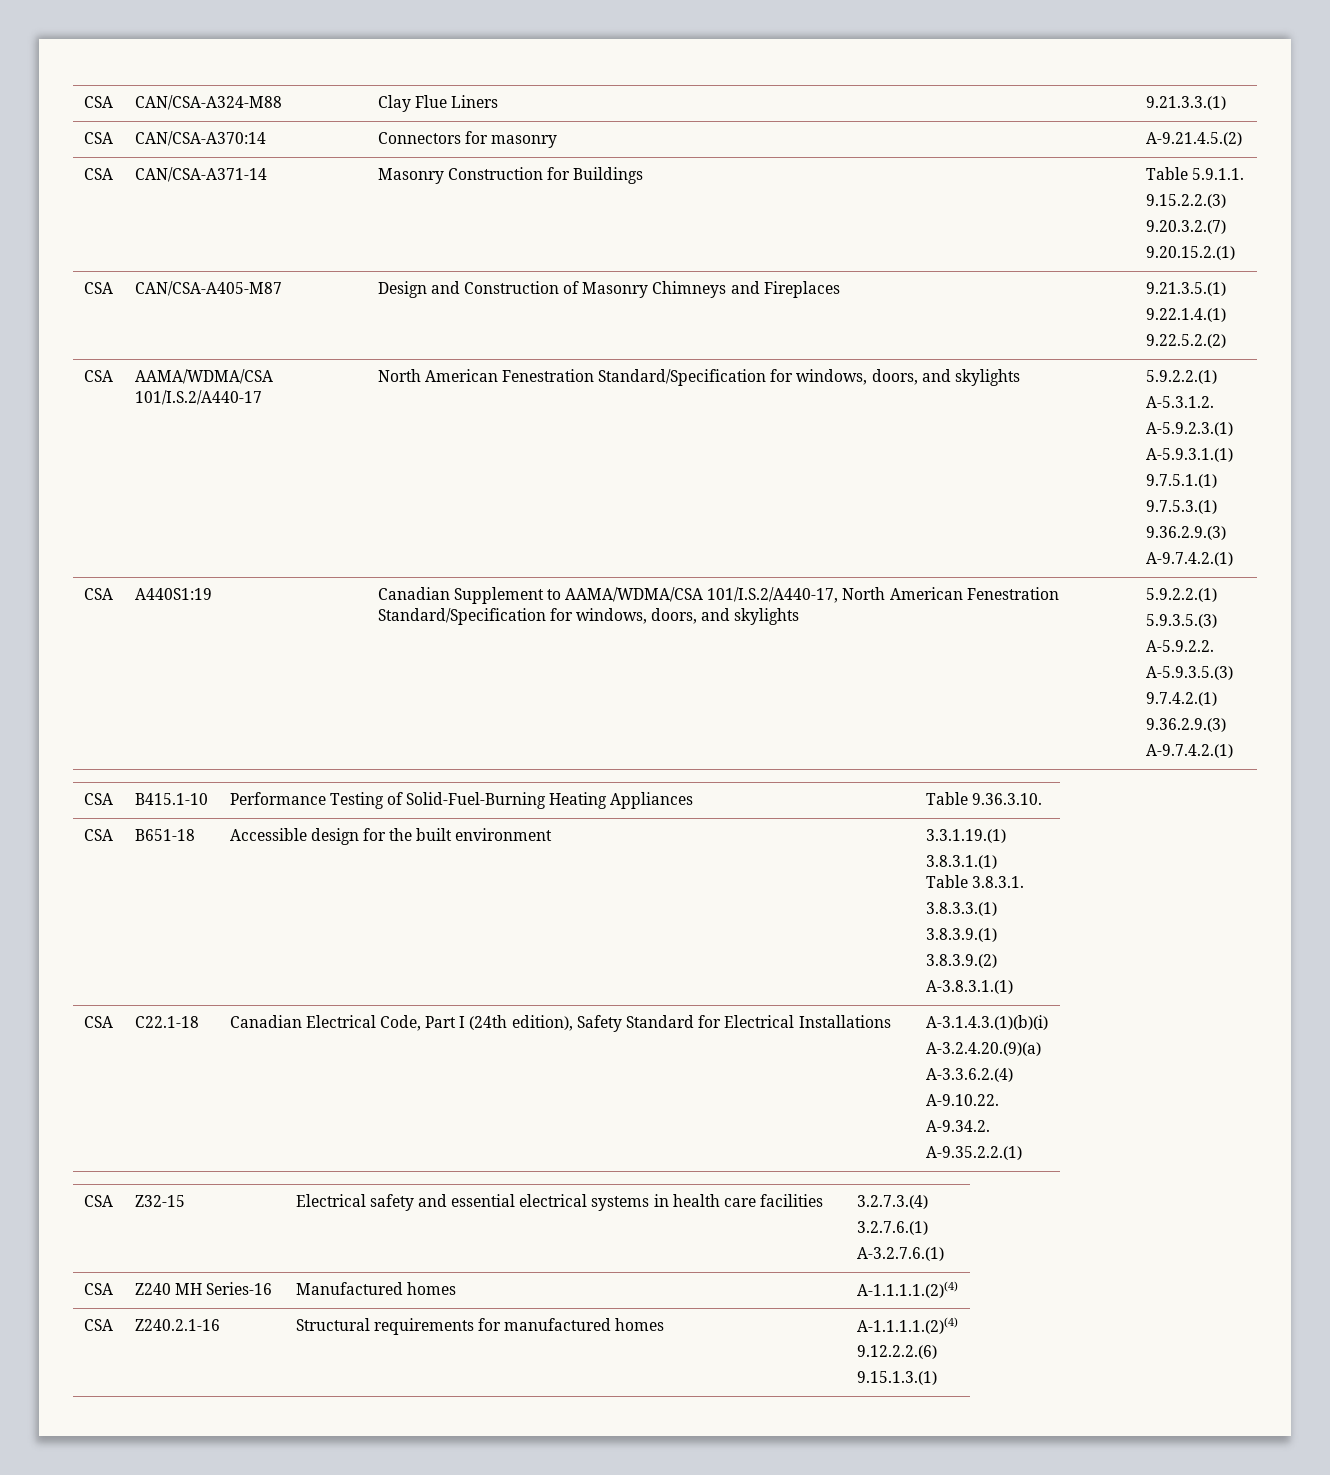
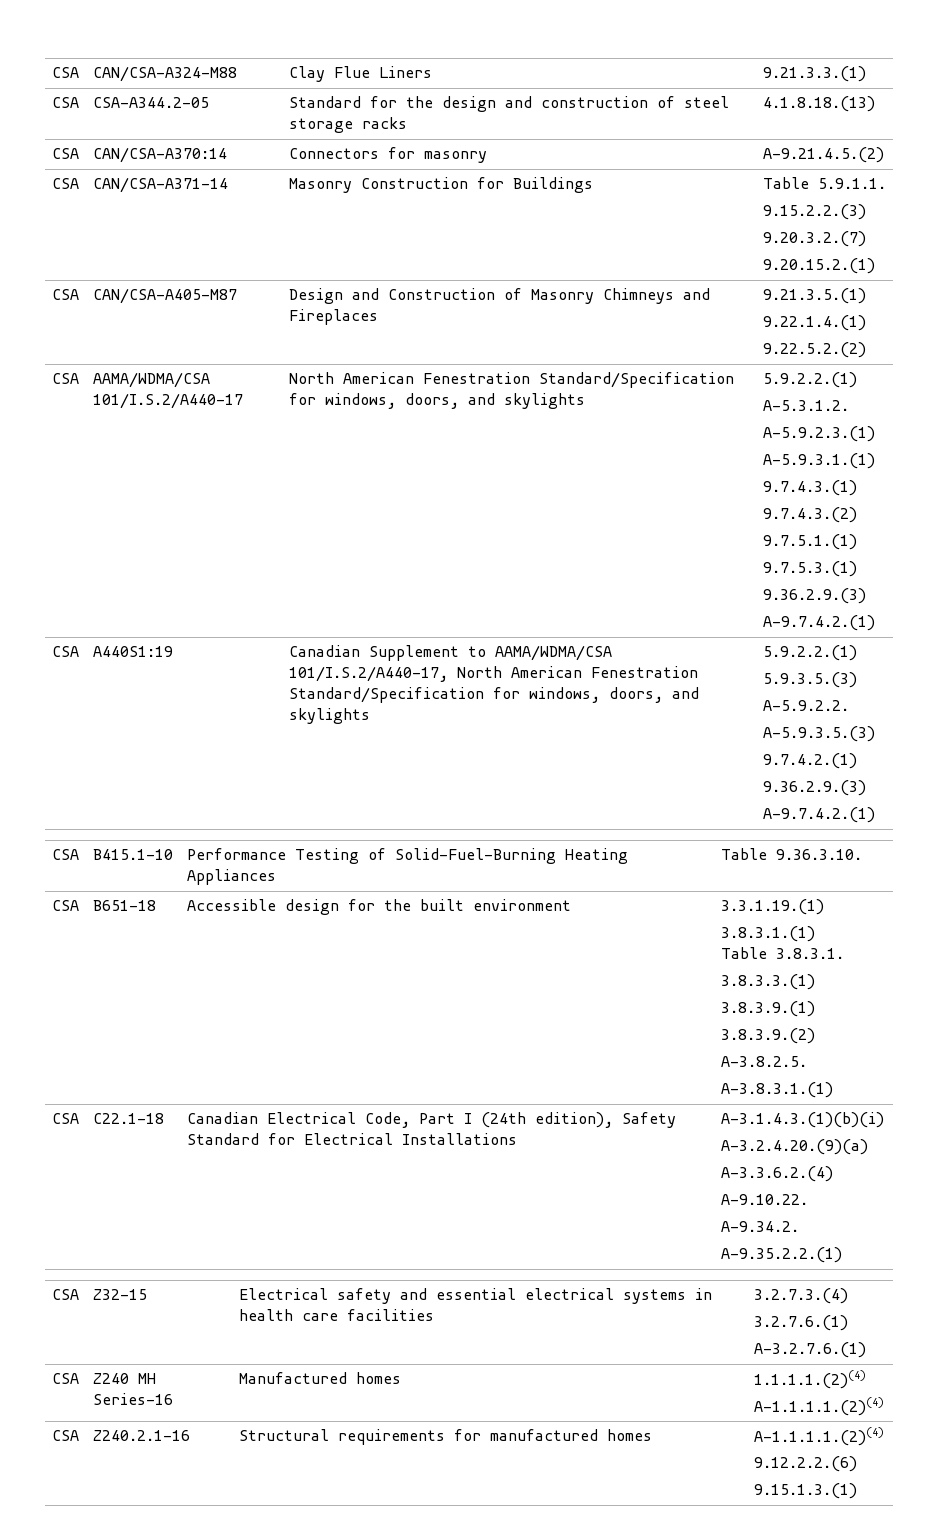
(1226, 103) none -> [51,97,79,108] [92,97,209,108] [288,96,729,112] [288,117,407,133] [762,96,875,112] // CSA | CSA-A344.2-05 | Standard for the design and construction of steel storage racks | 4.1.8.18.(13)
(1233, 455) none -> [762,480,857,496] [762,507,857,523] // 9.7.4.3.(1) // 9.7.4.3.(2)
(997, 961) none -> [720,1056,807,1067] // A-3.8.2.5.
(456, 1288) none -> [753,1370,866,1389] 1.1.1.1.(2)(4) //

